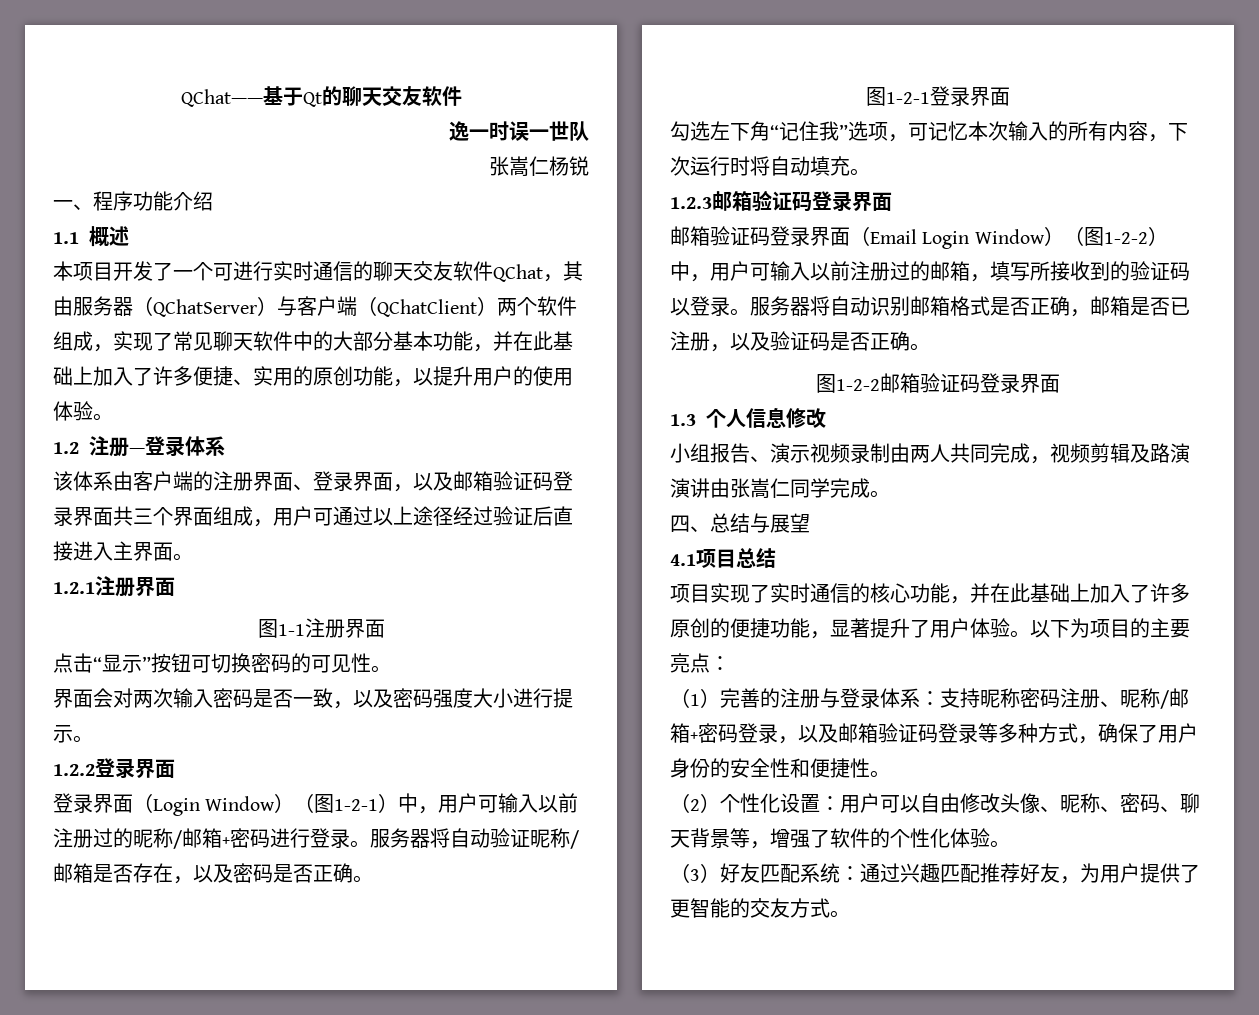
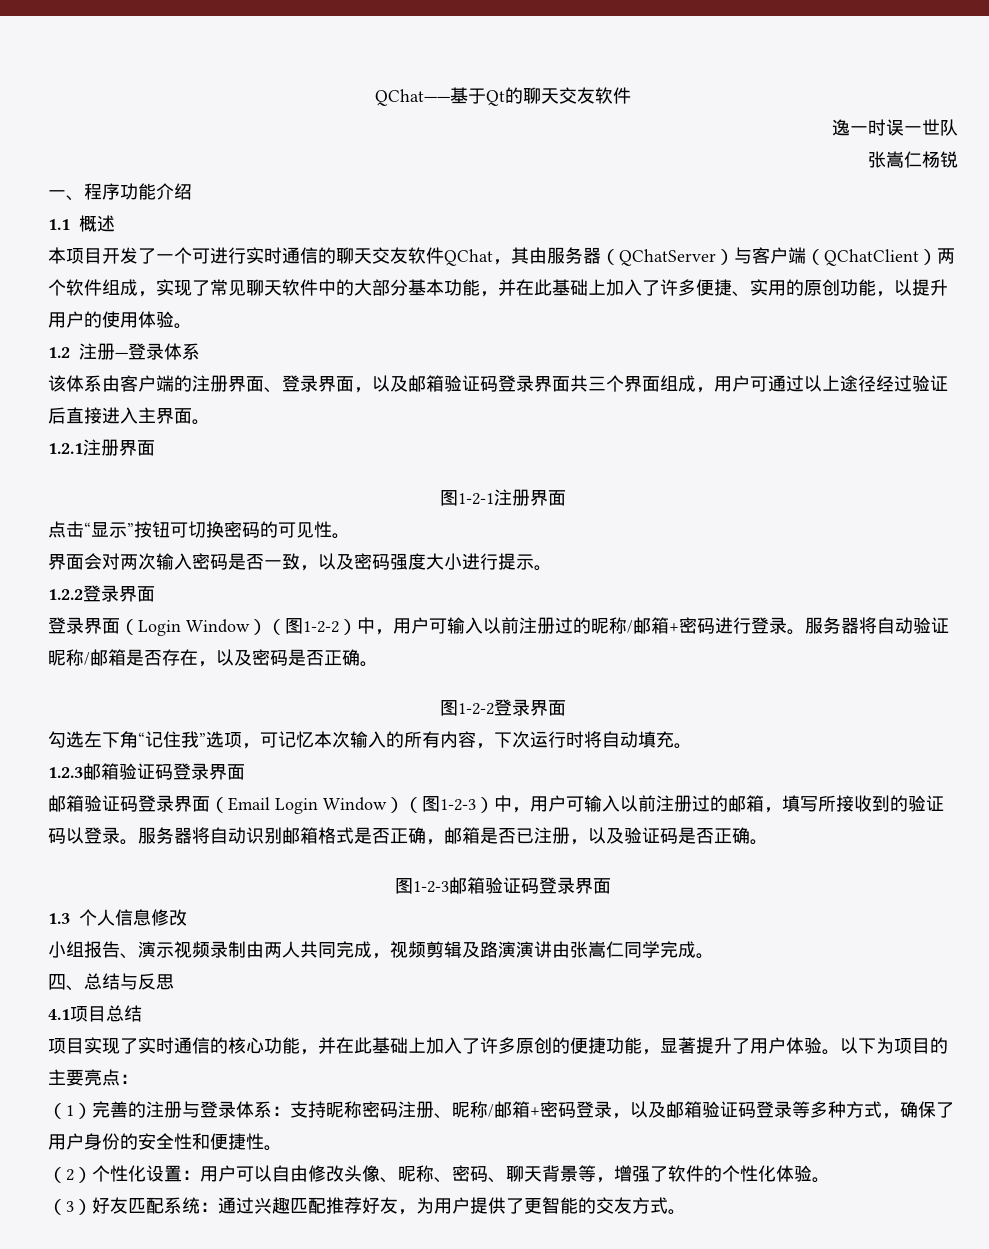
[277,624,305,636] 1-1 -> [458,493,494,505] 1-2-1
[334,799,379,811] 1-2-1 -> [303,621,339,633] 1-2-2
[886,92,930,104] 1-2-1 -> [458,703,494,715] 1-2-2
[1103,232,1148,244] 1-2-2 -> [440,799,476,811] 1-2-3
[836,379,880,391] 1-2-2 -> [413,881,449,893] 1-2-3
[770,513,810,533] 展望 -> [138,973,174,990] 反思

